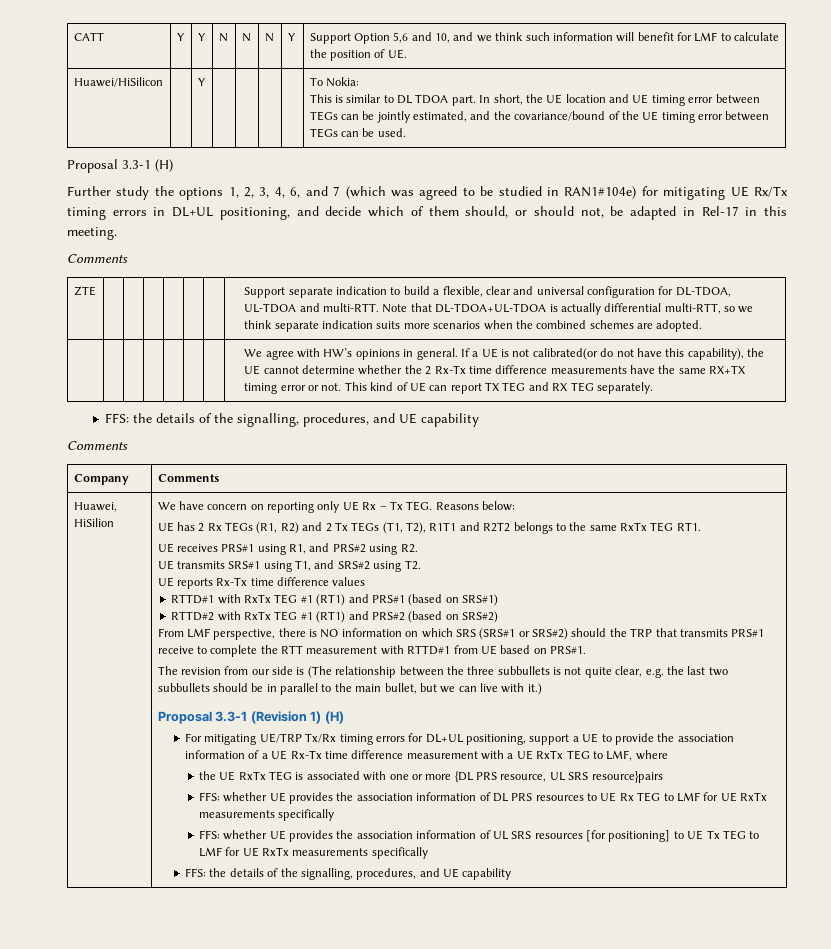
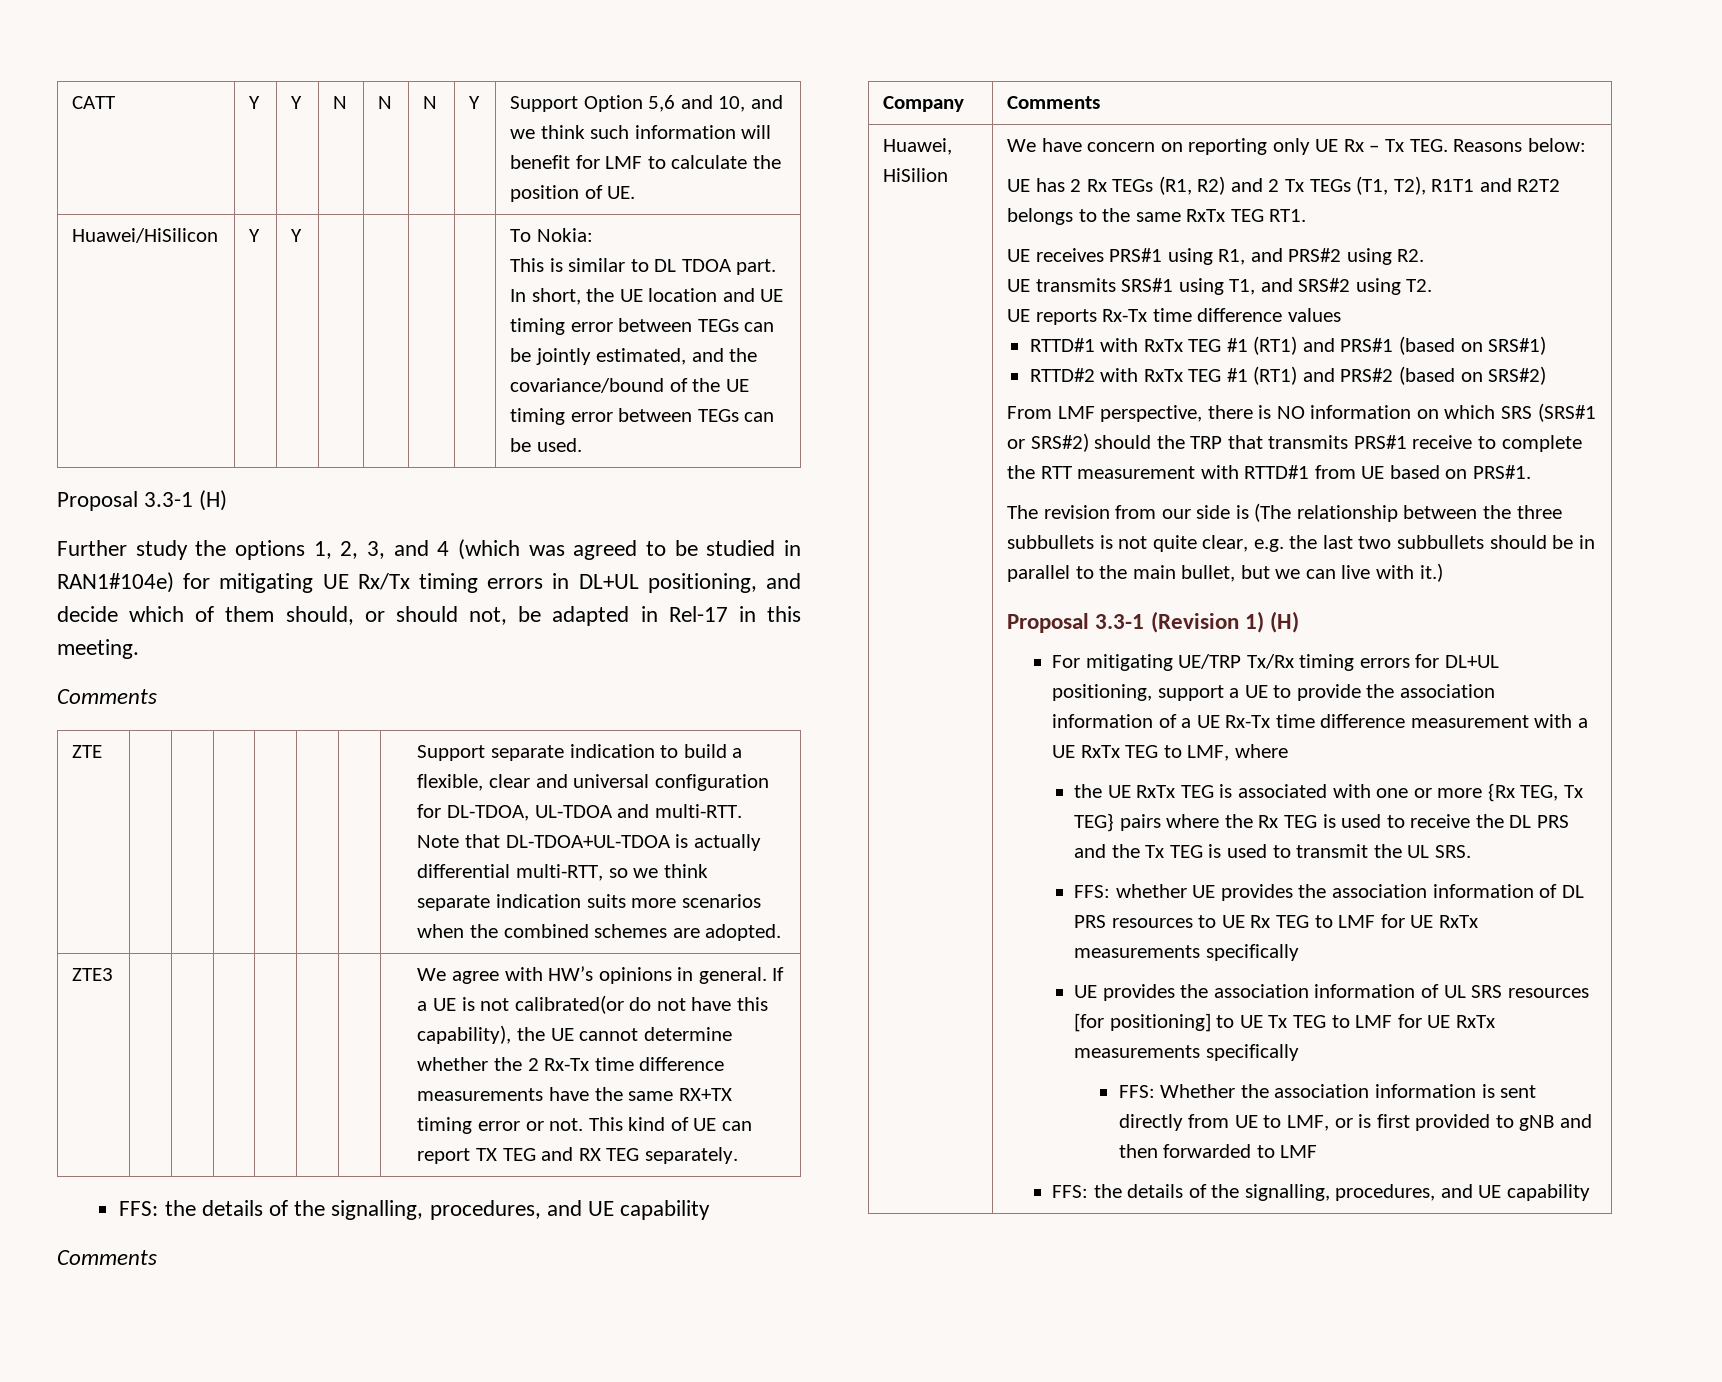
(163, 82) none -> [249,229,261,242] Y
[274,186,341,198] 4, 6, and 7 -> [393,540,450,556] and 4
(703, 326) none -> [72,968,114,981] ZTE3
[454,771,663,783] {DL PRS resource, UL SRS resource}pairs -> [1487,783,1583,802] [1074,813,1569,832] [1074,844,1471,858] {Rx TEG, Tx TEG} pairs where the Rx TEG is used to receive the DL PRS and the Tx TEG is used to transmit the UL SRS.
[198,830,268,840] FFS: whether -> (1299, 952) none
(428, 853) none -> [1118,1084,1537,1098] [1118,1114,1592,1131] [1118,1144,1318,1158] // FFS: Whether the association information is sent directly from UE to LMF, or is first provided to gNB and then forwarded to LMF

